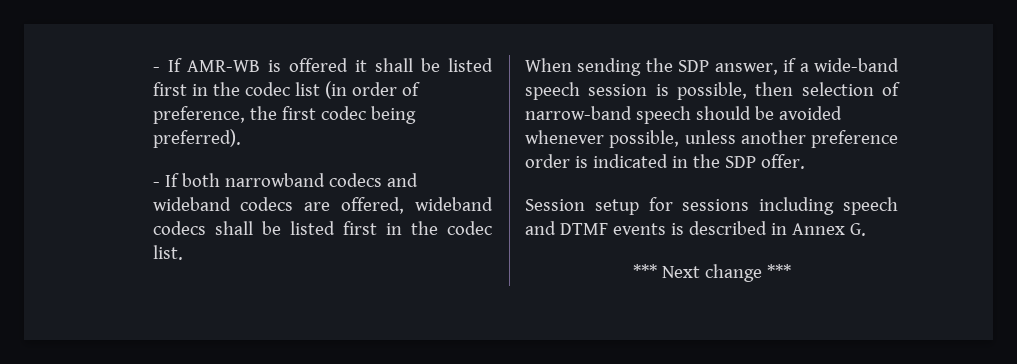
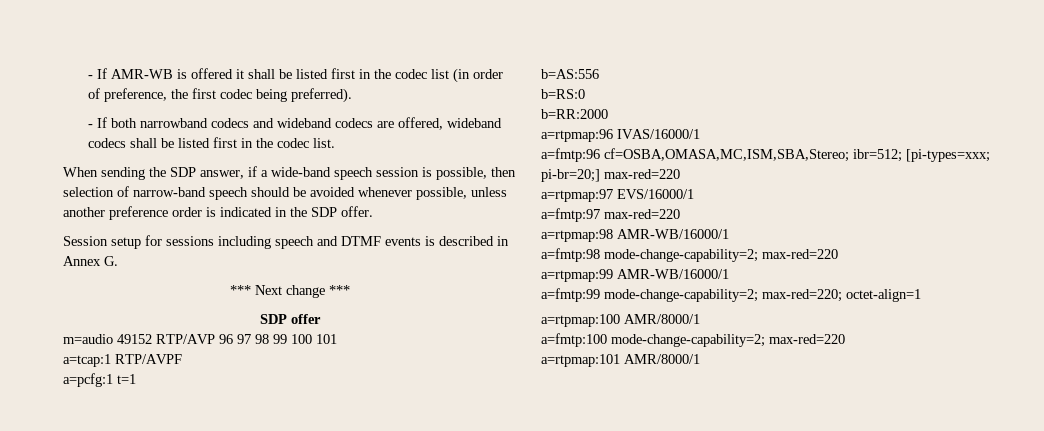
(791, 271) none -> [260,314,321,324] [63,334,337,344] [63,354,182,367] [63,373,136,387] [541,69,599,79] [541,89,585,99] [541,109,608,119] [541,129,700,142] [541,148,990,162] [541,169,680,182] [541,189,694,202] [541,208,680,222] [541,229,729,242] [541,248,838,262] [541,269,729,282] [541,288,921,302] [541,314,700,327] [541,333,845,347] [541,354,700,367] // SDP offer // m=audio 49152 RTP/AVP 96 97 98 99 100 101 // a=tcap:1 RTP/AVPF // a=pcfg:1 t=1 // b=AS:556 // b=RS:0 // b=RR:2000 // a=rtpmap:96 IVAS/16000/1 // a=fmtp:96 cf=OSBA,OMASA,MC,ISM,SBA,Stereo; ibr=512; [pi-types=xxx; pi-br=20;] max-red=220 // a=rtpmap:97 EVS/16000/1 // a=fmtp:97 max-red=220 // a=rtpmap:98 AMR-WB/16000/1 // a=fmtp:98 mode-change-capability=2; max-red=220 // a=rtpmap:99 AMR-WB/16000/1 // a=fmtp:99 mode-change-capability=2; max-red=220; octet-align=1 // a=rtpmap:100 AMR/8000/1 // a=fmtp:100 mode-change-capability=2; max-red=220 // a=rtpmap:101 AMR/8000/1

